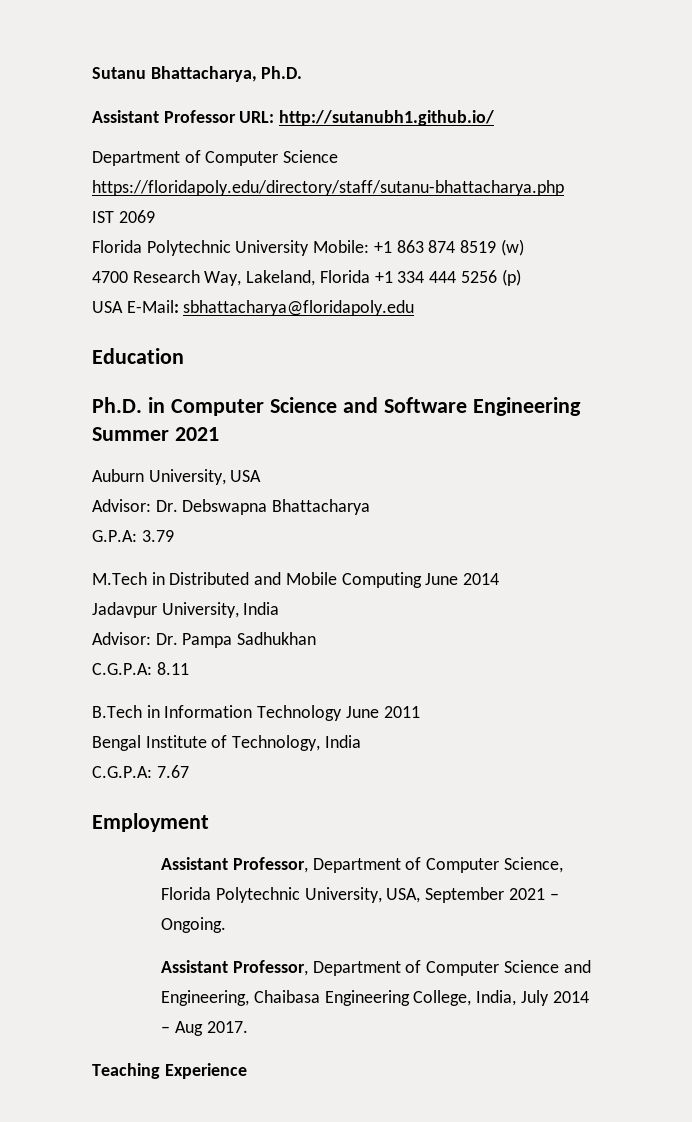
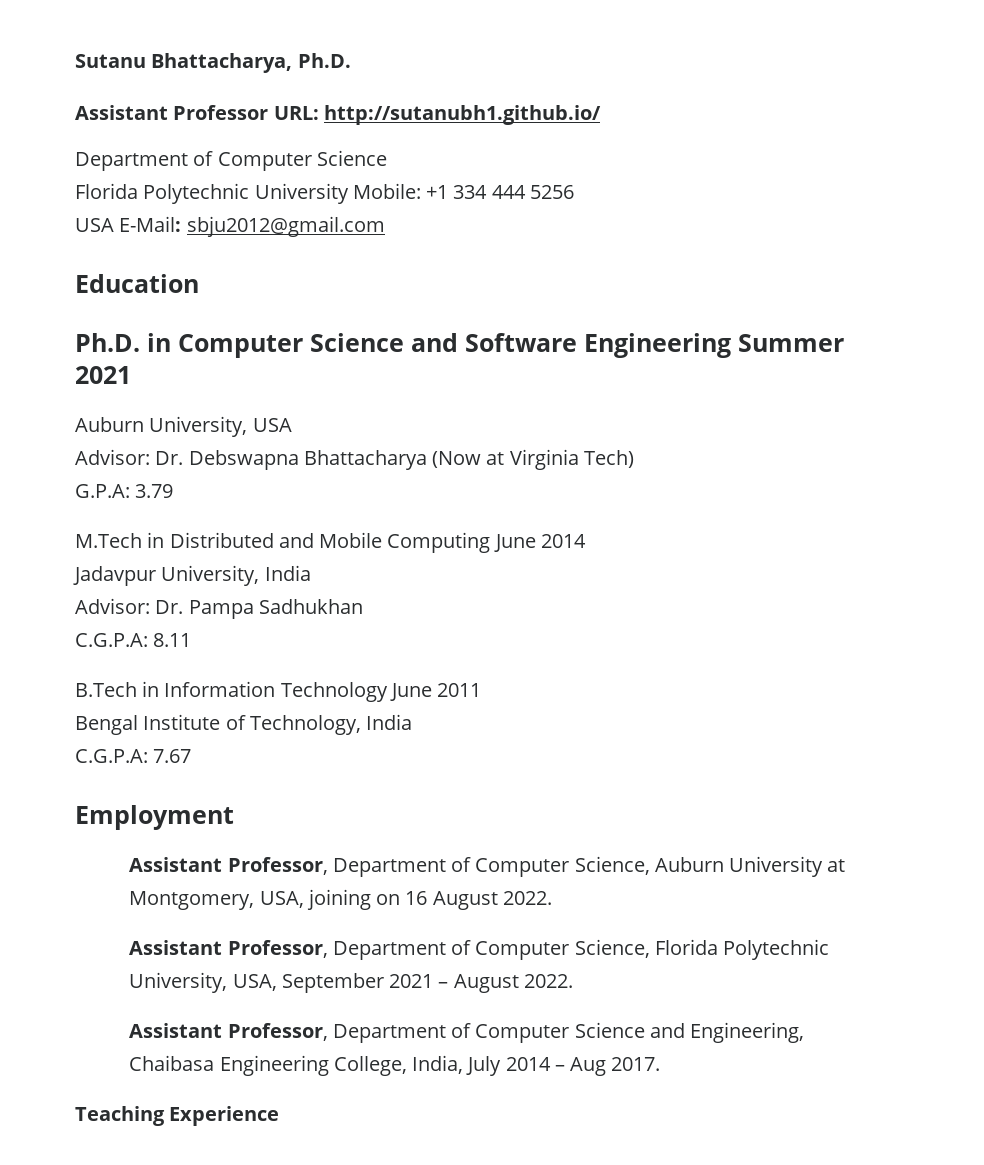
[92,180,564,196] [92,210,155,223] https://floridapoly.edu/directory/staff/sutanu-bhattacharya.php // IST 2069 -> (387, 158) none
[396,239,524,256] [92,270,393,286] 863 874 8519 (w) // 4700 Research Way, Lakeland, Florida +1 -> (449, 192) none
[501,269,521,286] (p) -> (574, 192) none
[183,300,415,316] sbhattacharya@floridapoly.edu -> [186,216,385,237] sbju2012@gmail.com
(371, 507) none -> [432,449,634,470] (Now at Virginia Tech)
(209, 822) none -> [129,856,846,877] [129,889,552,910] // Assistant Professor, Department of Computer Science, Auburn University at Montgomery, USA, joining on 16 August 2022.
[161,917,227,933] Ongoing. -> [453,974,573,993] August 2022.

